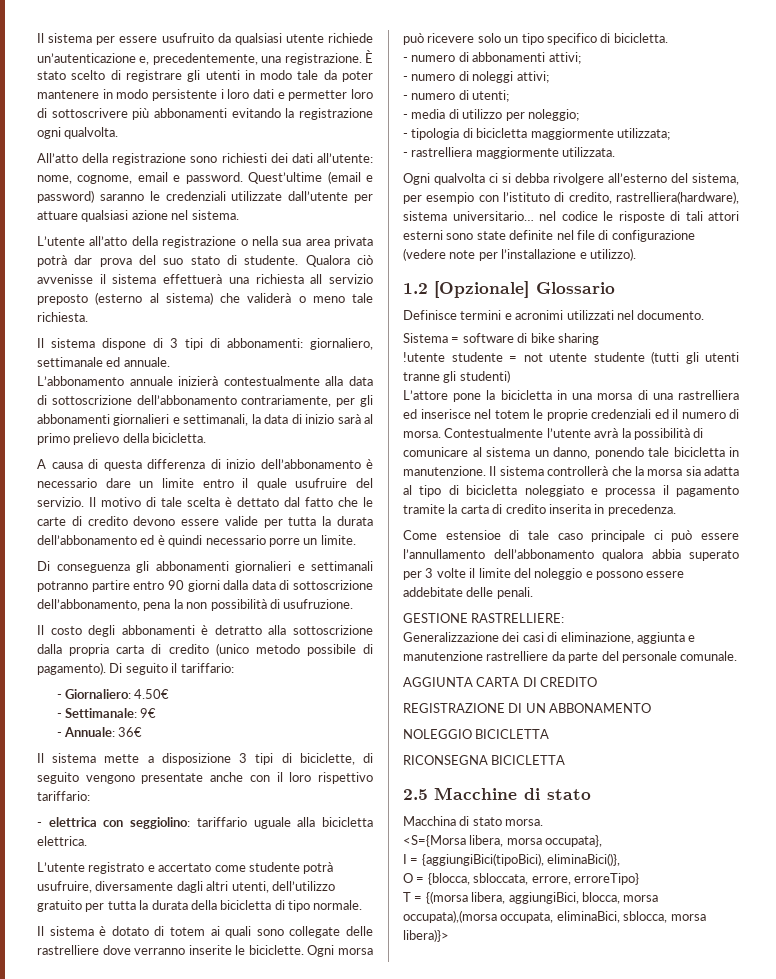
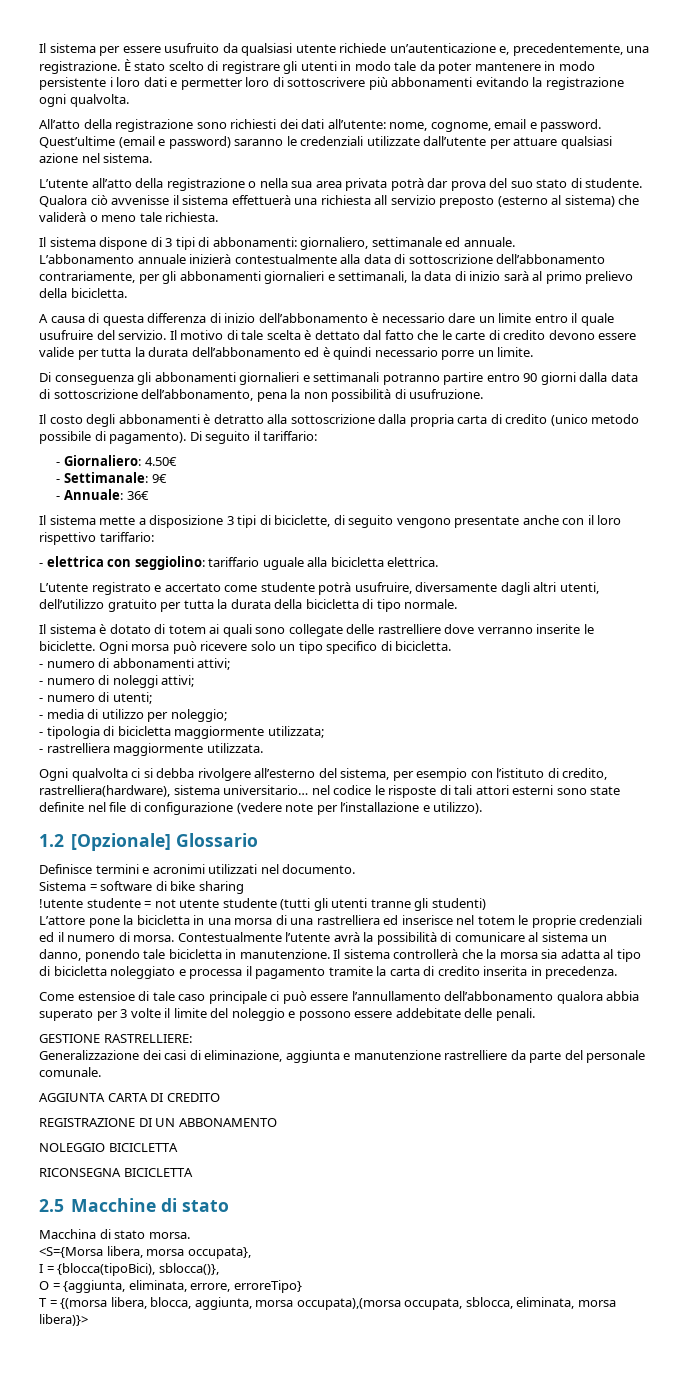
[421,853,621,866] {aggiungiBici(tipoBici), eliminaBici()}, -> [57,1263,219,1276] {blocca(tipoBici), sblocca()},
[427,873,529,885] {blocca, sbloccata, -> [63,1280,187,1293] {aggiunta, eliminata,
[508,892,620,904] aggiungiBici, blocca, -> [150,1297,252,1310] blocca, aggiunta,
[556,911,668,923] eliminaBici, sblocca, -> [465,1297,575,1309] sblocca, eliminata,

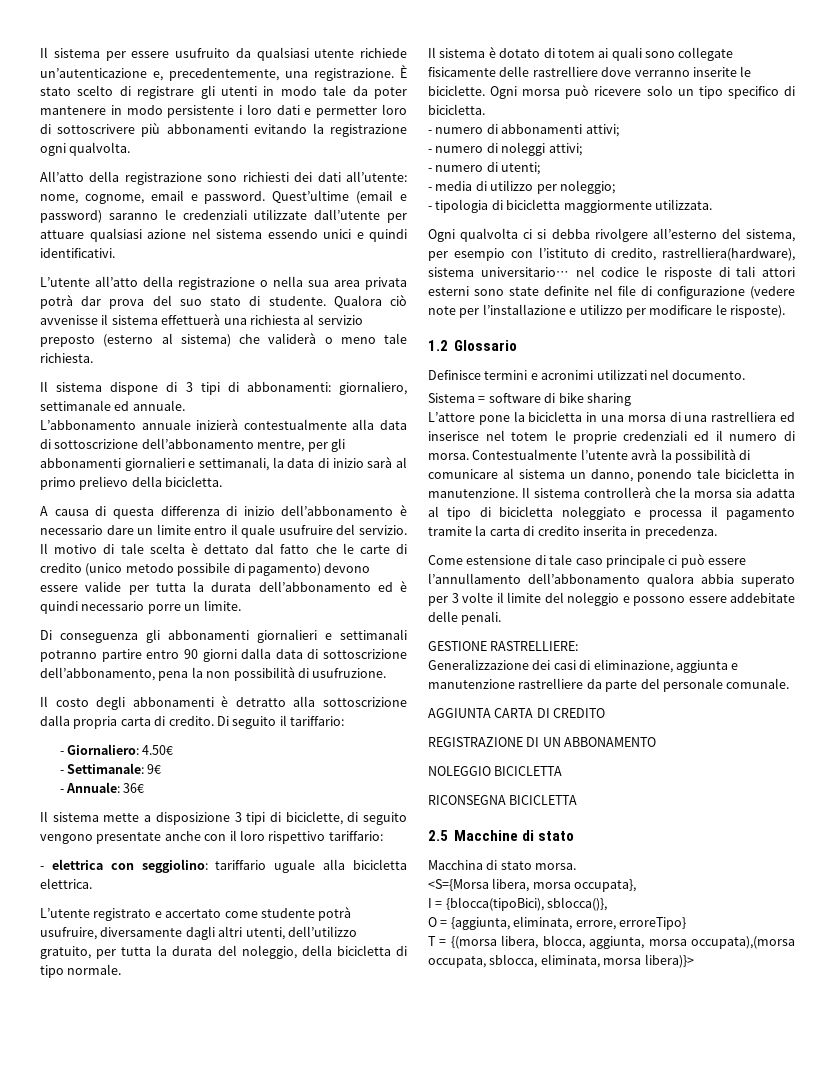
[103,153,153,163] sistema. -> [216,229,407,242] [40,248,115,258] sistema essendo unici e quindi identificativi.
[374,195,388,205] all -> [303,314,315,325] al
[39,271,135,283] contrariamente, -> [257,440,305,452] mentre,
(546, 335) none -> [85,562,321,576] (unico metodo possibile di pagamento)
[505,414,640,426] [39,431,187,444] credito (unico metodo possibile di pagamento). -> [168,716,214,726] credito.
[107,599,271,612] gratuito per tutta la durata -> [40,945,297,959] gratuito, per tutta la durata del noleggio,
(343, 630) none -> [428,67,496,77] fisicamente
[267,726,324,738] [39,743,204,756] utilizzata; // - rastrelliera maggiormente -> (652, 206) none
[433,802,483,814] utilizzo). -> [579,304,785,318] utilizzo per modificare le risposte).
[70,833,171,851] [Opzionale] -> (448, 345) none
[39,898,486,911] // !utente studente = not utente studente (tutti gli utenti tranne gli studenti) -> (631, 399) none
[77,991,135,1001] estensioe -> [466,555,532,565] estensione

